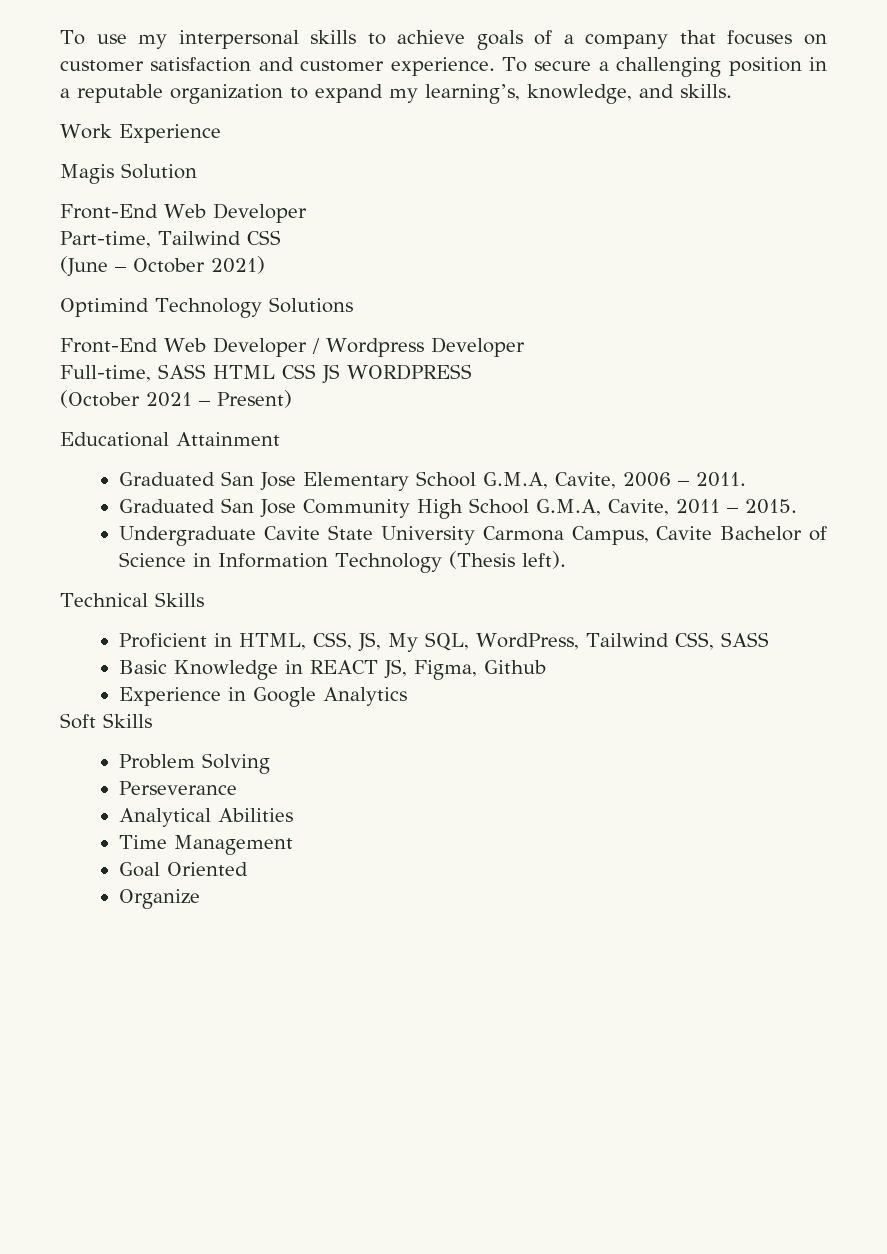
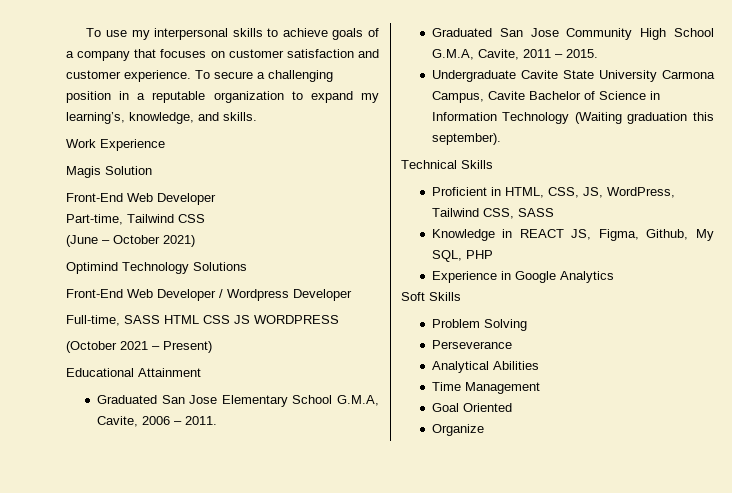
[449,551,567,569] (Thesis left). -> [574,112,714,124] [431,133,501,145] (Waiting graduation this september).
[388,632,470,652] My SQL, -> (603, 192) none
[119,660,168,674] Basic -> (554, 212) none
[484,660,547,674] Github -> [646,229,714,241] [431,250,493,262] Github, My SQL, PHP

